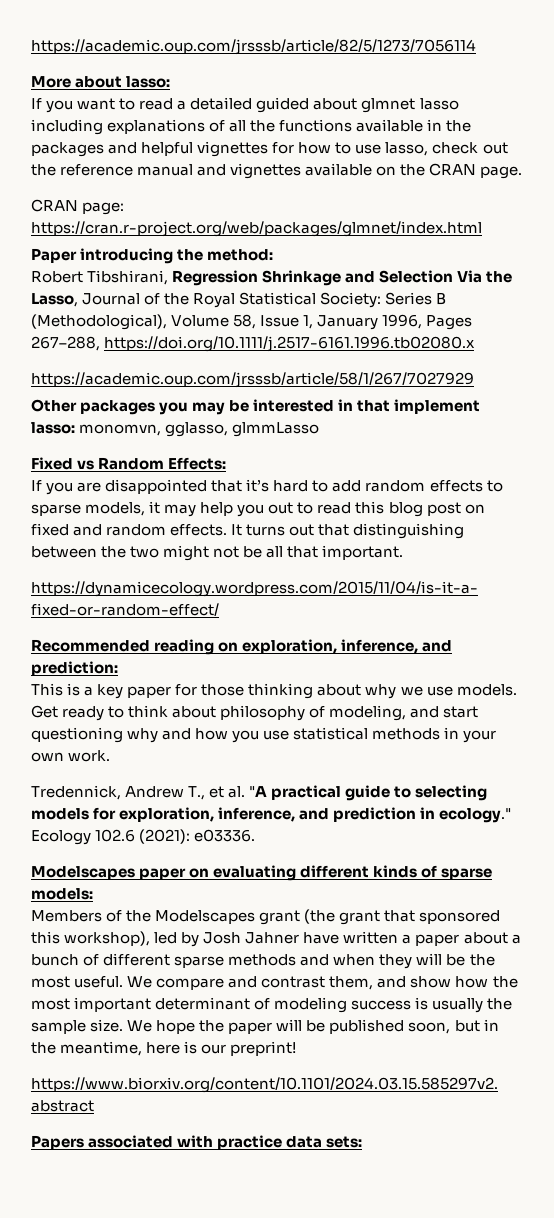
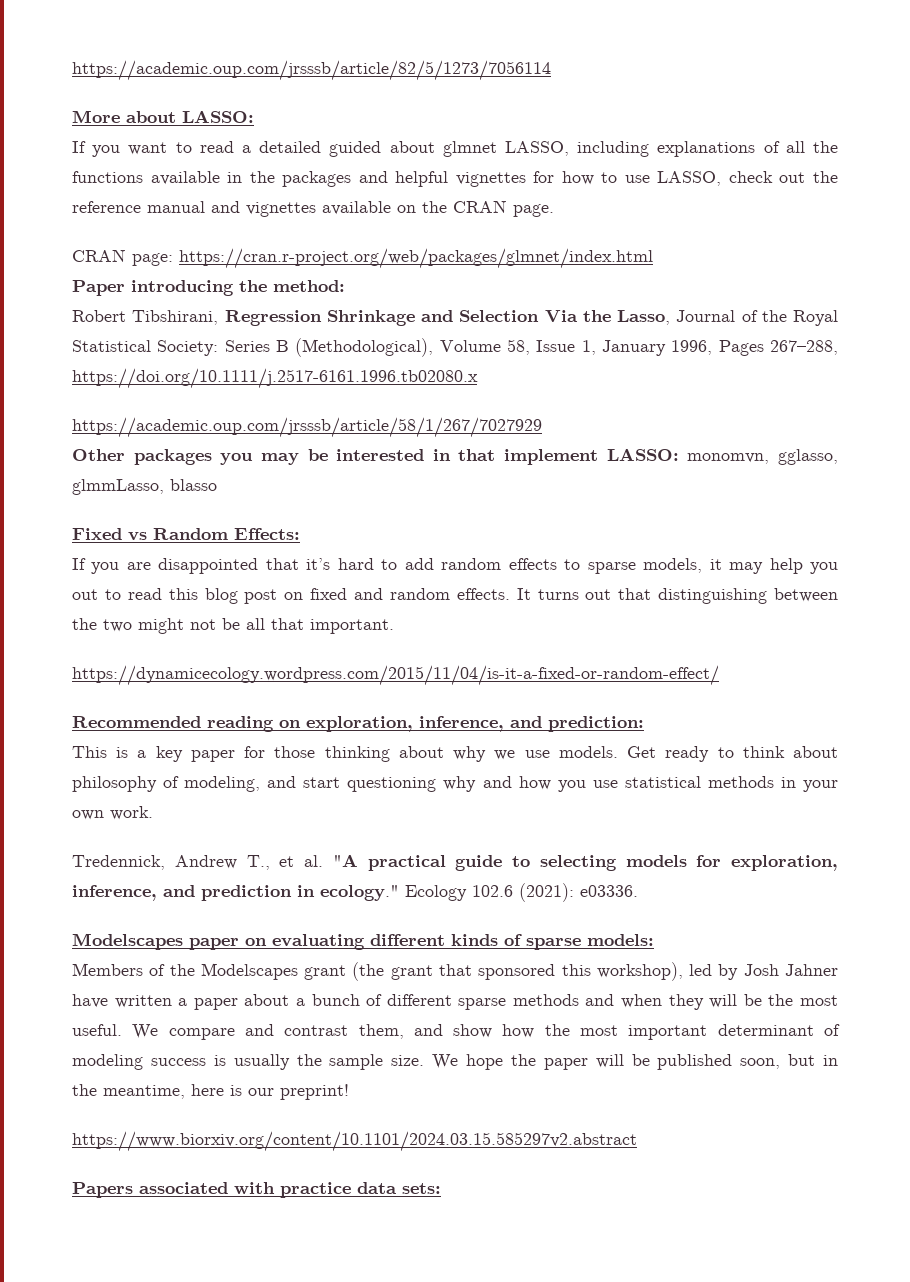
[126,76,171,88] lasso: -> [182,110,254,123] LASSO:
[419,98,459,110] lasso -> [504,141,569,156] LASSO,
[385,142,429,156] lasso, -> [657,171,722,186] LASSO,
[31,422,75,434] lasso: -> [606,448,679,461] LASSO:
[232,422,320,437] glmmLasso -> [72,479,217,495] glmmLasso, blasso

